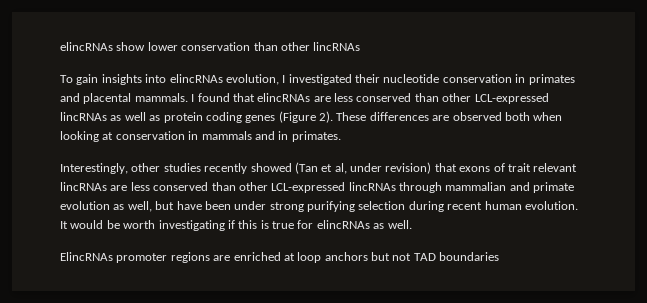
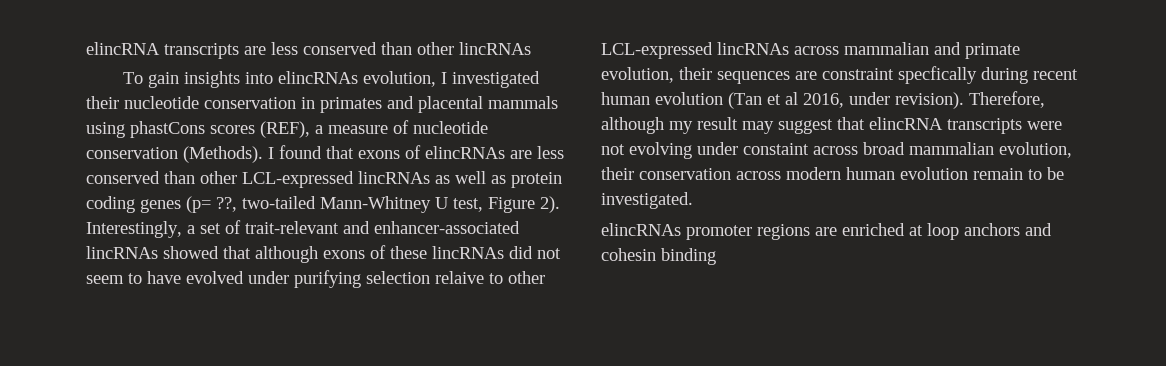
[60,42,251,51] elincRNAs show lower conservation -> [86,42,377,59] elincRNA transcripts are less conserved
[134,93,188,102] mammals. -> [488,96,558,109] [86,120,488,138] [86,146,263,163] mammals using phastCons scores (REF), a measure of nucleotide conservation (Methods).
(255, 97) none -> [358,145,421,159] exons of
[278,111,563,123] [60,131,341,142] [60,162,578,174] [60,182,442,193] (Figure 2). These differences are observed both when looking at conservation in mammals and in primates. // Interestingly, other studies recently showed (Tan et al, under revision) that exons of trait relevant lincRNAs are less conserved than other LCL-expressed lincRNAs through -> [186,196,560,213] [86,220,520,238] [86,245,561,263] [86,270,545,288] [601,42,839,59] (p= ??, two-tailed Mann-Whitney U test, Figure 2). Interestingly, a set of trait-relevant and enhancer-associated lincRNAs showed that although exons of these lincRNAs did not seem to have evolved under purifying selection relaive to other LCL-expressed lincRNAs across
[60,201,578,212] [60,220,412,231] [60,252,113,261] evolution as well, but have been under strong purifying selection during recent human evolution. It would be worth investigating if this is true for elincRNAs as well. // ElincRNAs -> [601,66,1078,84] [601,91,1045,109] [601,117,1062,134] [601,142,1072,159] [601,167,1064,180] [601,192,693,209] [601,223,681,236] evolution, their sequences are constraint specfically during recent human evolution (Tan et al 2016, under revision). Therefore, although my result may suggest that elincRNA transcripts were not evolving under constaint across broad mammalian evolution, their conservation across modern human evolution remain to be investigated. // elincRNAs
[371,252,500,261] but not TAD boundaries -> [1025,223,1052,236] [601,248,716,265] and cohesin binding

